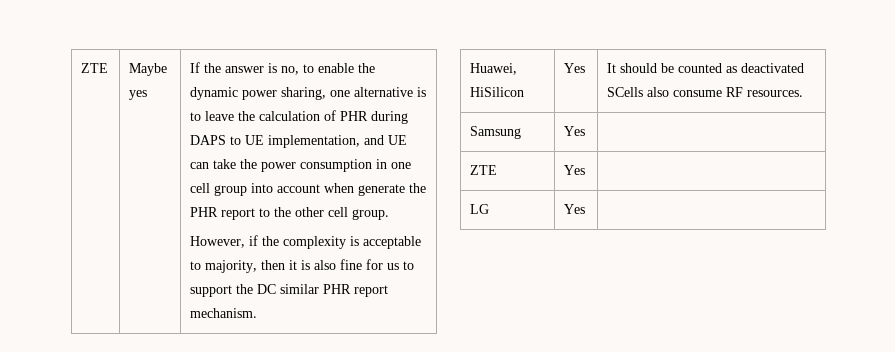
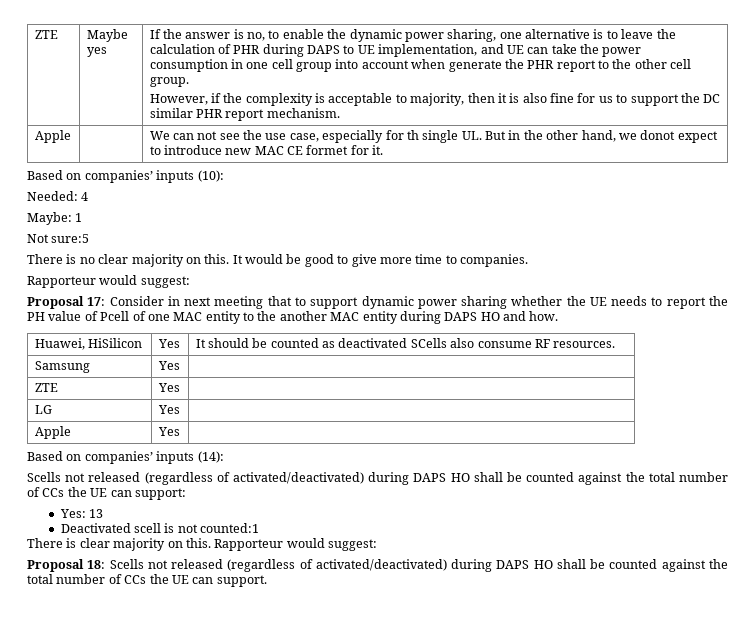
(258, 313) none -> [34,130,71,143] [149,130,718,143] [149,145,384,155] [27,170,224,183] [27,191,89,201] [27,212,83,225] [27,234,90,243] [27,254,528,267] [27,275,190,288] [27,296,729,309] [27,311,559,324] // Apple | | We can not see the use case, especially for th single UL. But in the other hand, we donot expect to introduce new MAC CE formet for it. // Based on companies’ inputs (10): // Needed: 4 // Maybe: 1 // Not sure:5 // There is no clear majority on this. It would be good to give more time to companies. // Rapporteur would suggest: // Proposal 17: Consider in next meeting that to support dynamic power sharing whether the UE needs to report the PH value of Pcell of one MAC entity to the another MAC entity during DAPS HO and how.
(586, 209) none -> [34,426,71,439] [157,427,180,436] [27,451,224,464] [27,472,729,485] [27,487,186,500] [59,509,103,518] [60,523,260,533] [27,538,377,551] [27,559,728,572] [27,574,267,587] // Apple | Yes | // Based on companies’ inputs (14): // Scells not released (regardless of activated/deactivated) during DAPS HO shall be counted against the total number of CCs the UE can support: // Yes: 13 // Deactivated scell is not counted:1 // There is clear majority on this. Rapporteur would suggest: // Proposal 18: Scells not released (regardless of activated/deactivated) during DAPS HO shall be counted against the total number of CCs the UE can support.

